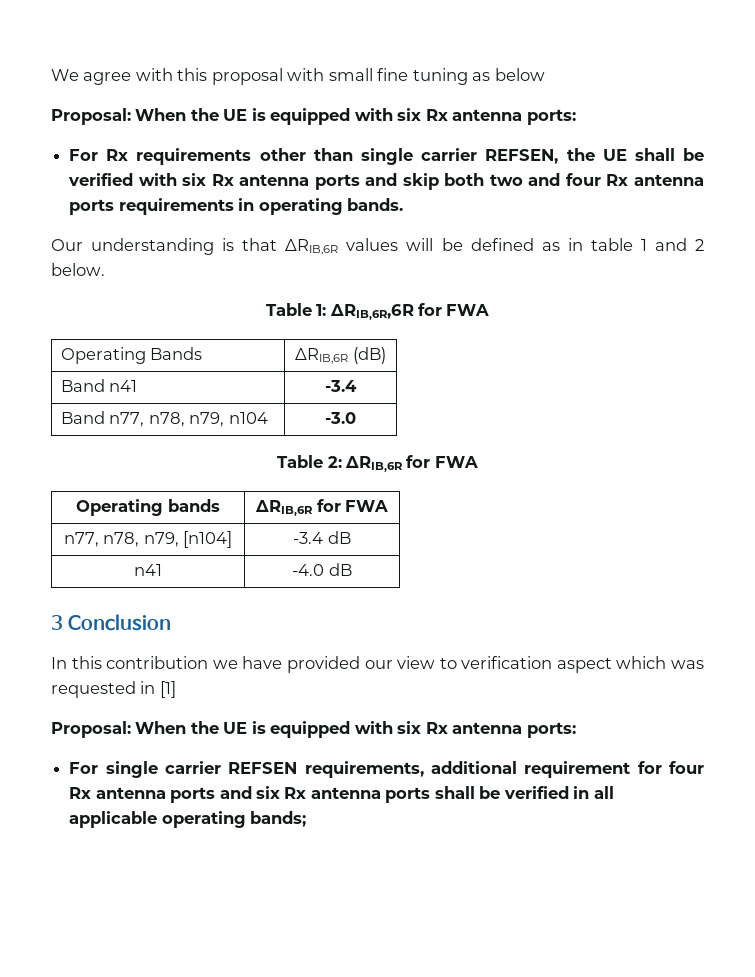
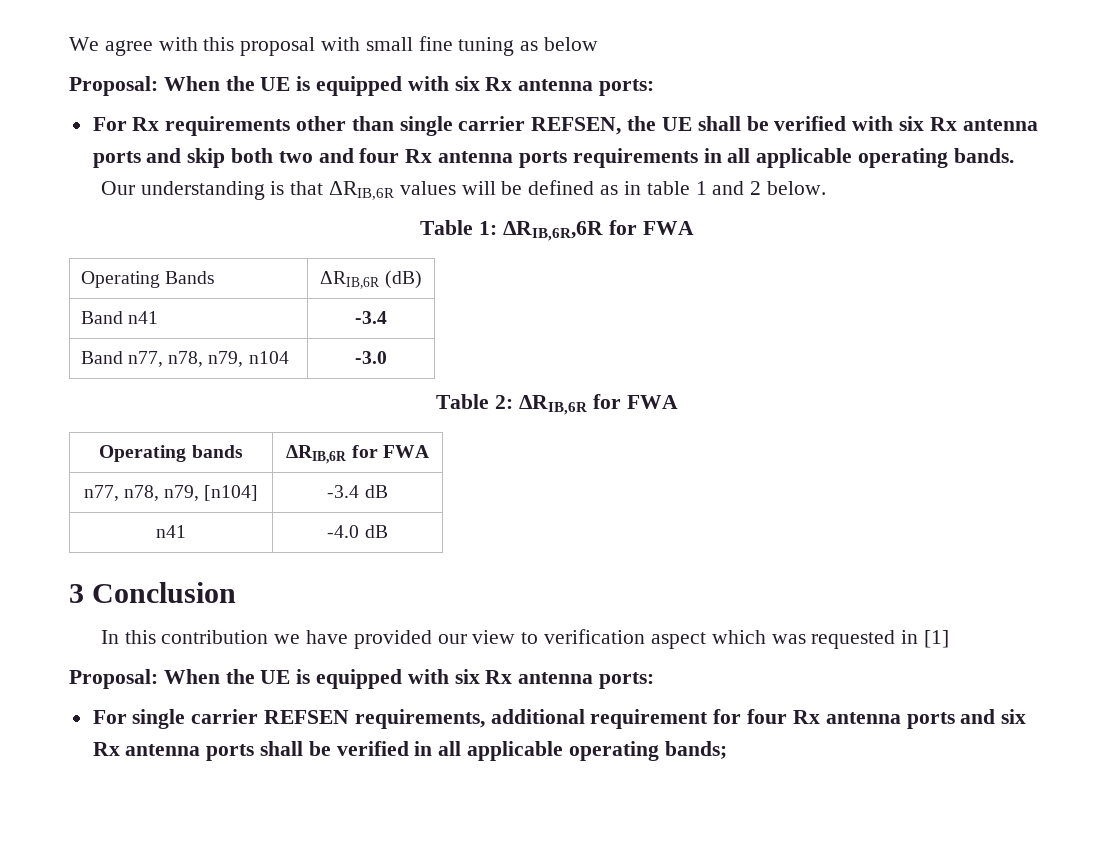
(255, 204) none -> [727,148,853,168] all applicable

